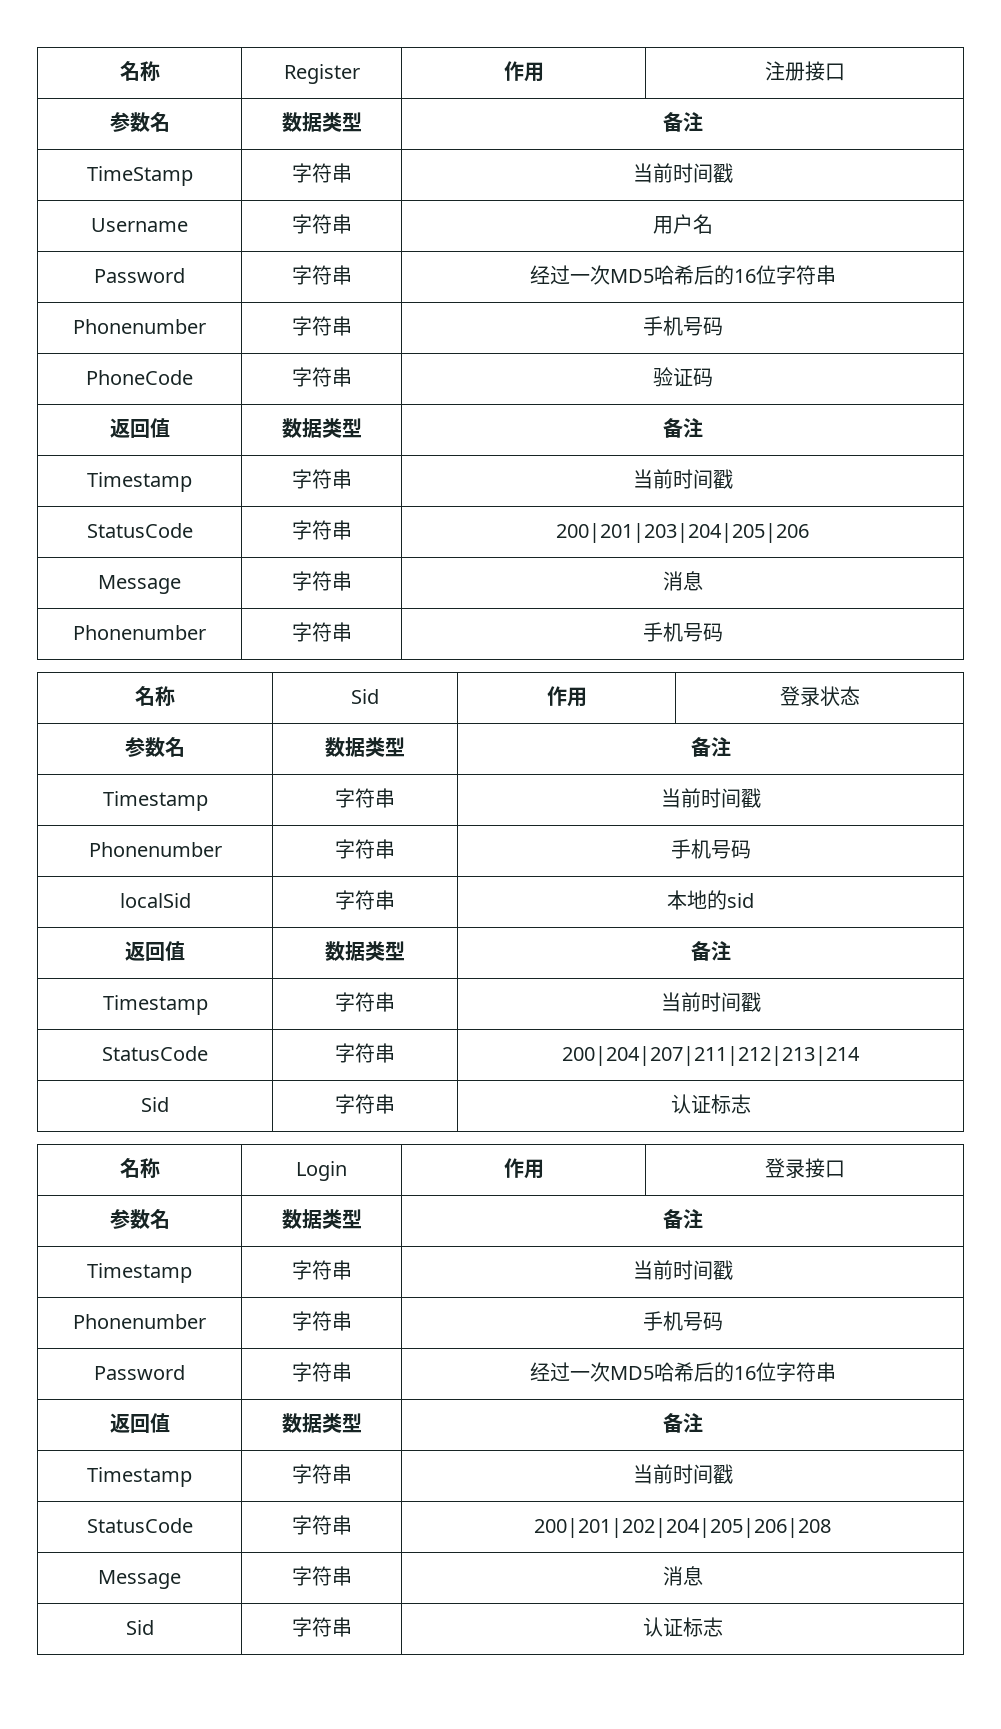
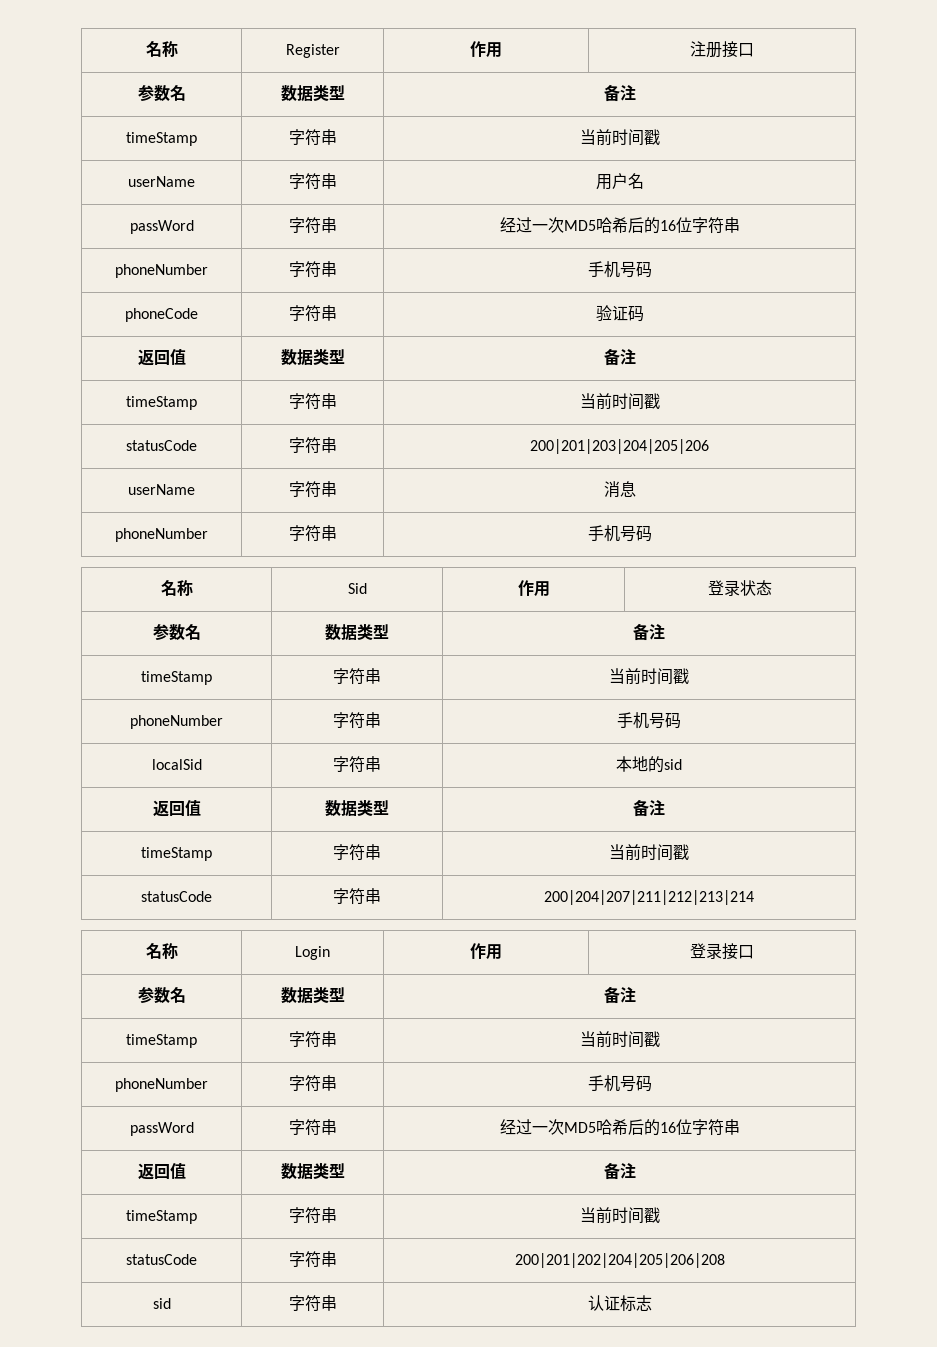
[86,166,193,186] [291,163,352,183] [632,163,733,183] [91,218,188,232] TimeStamp | 字符串 | 当前时间戳 // Username -> [126,132,197,146] [288,129,337,146] [579,129,660,146] [128,176,195,187] timeStamp | 字符串 | 当前时间戳 // userName
[94,268,185,283] Password -> [129,220,194,234] passWord
[73,319,206,334] [291,316,352,336] [642,316,723,336] [86,370,193,385] Phonenumber | 字符串 | 手机号码 // PhoneCode -> [115,264,208,278] [288,261,337,278] [587,261,652,278] [125,308,198,322] phoneNumber | 字符串 | 手机号码 // phoneCode
[87,472,192,492] [291,469,352,489] [632,469,733,489] [86,523,193,538] Timestamp | 字符串 | 当前时间戳 // StatusCode -> [126,396,197,410] [288,393,337,410] [579,393,660,410] [126,440,197,451] timeStamp | 字符串 | 当前时间戳 // statusCode
[98,575,181,594] [291,571,352,591] [662,571,703,591] [73,625,206,640] Message | 字符串 | 消息 // Phonenumber -> [128,484,195,495] [288,481,337,498] [603,481,636,498] [115,528,208,542] userName | 字符串 | 消息 // phoneNumber
[102,791,208,811] [335,788,395,808] [660,788,761,808] [88,842,222,857] Timestamp | 字符串 | 当前时间戳 // Phonenumber -> [141,671,212,685] [333,668,381,685] [609,668,689,685] [130,715,223,729] timeStamp | 字符串 | 当前时间戳 // phoneNumber
[102,995,208,1015] [335,992,395,1012] [660,992,761,1012] [102,1046,208,1061] Timestamp | 字符串 | 当前时间戳 // StatusCode -> [141,847,212,861] [333,844,381,861] [609,844,689,861] [141,891,212,902] timeStamp | 字符串 | 当前时间戳 // statusCode
[141,1097,169,1112] [335,1094,395,1114] [670,1094,751,1114] // Sid | 字符串 | 认证标志 -> (754, 897) none
[87,1263,192,1283] [291,1260,352,1280] [632,1260,733,1280] [73,1314,206,1329] [291,1311,352,1331] [642,1311,723,1331] [94,1365,185,1380] Timestamp | 字符串 | 当前时间戳 // Phonenumber | 字符串 | 手机号码 // Password -> [126,1034,197,1048] [288,1031,337,1048] [579,1031,660,1048] [115,1078,208,1092] [288,1075,337,1092] [587,1075,652,1092] [129,1122,194,1136] timeStamp | 字符串 | 当前时间戳 // phoneNumber | 字符串 | 手机号码 // passWord
[87,1467,192,1487] [291,1464,352,1484] [632,1464,733,1484] [86,1518,193,1533] Timestamp | 字符串 | 当前时间戳 // StatusCode -> [126,1210,197,1224] [288,1207,337,1224] [579,1207,660,1224] [126,1254,197,1265] timeStamp | 字符串 | 当前时间戳 // statusCode
[98,1570,181,1589] [291,1566,352,1586] [662,1566,703,1586] [125,1620,154,1635] Message | 字符串 | 消息 // Sid -> [152,1298,171,1309] sid

